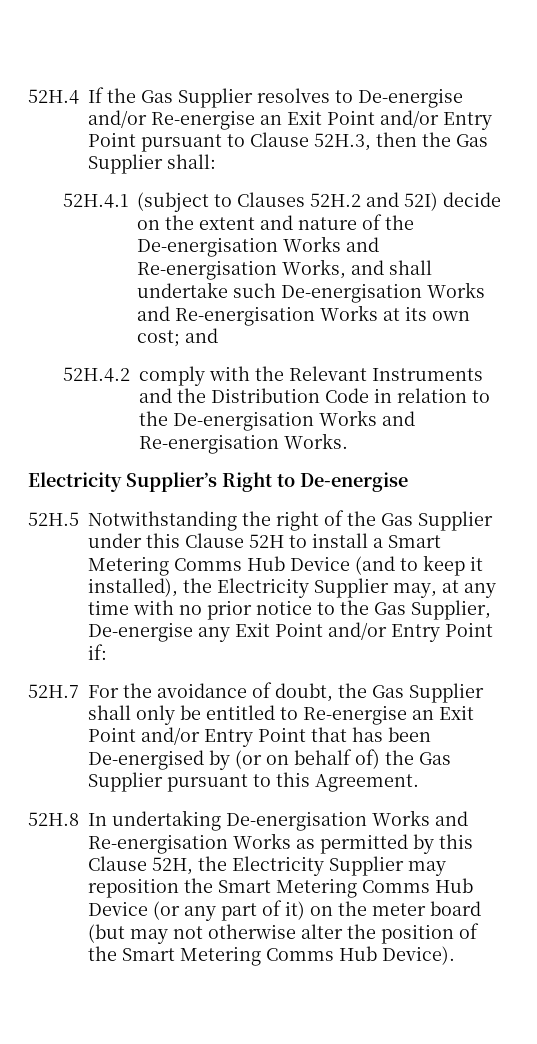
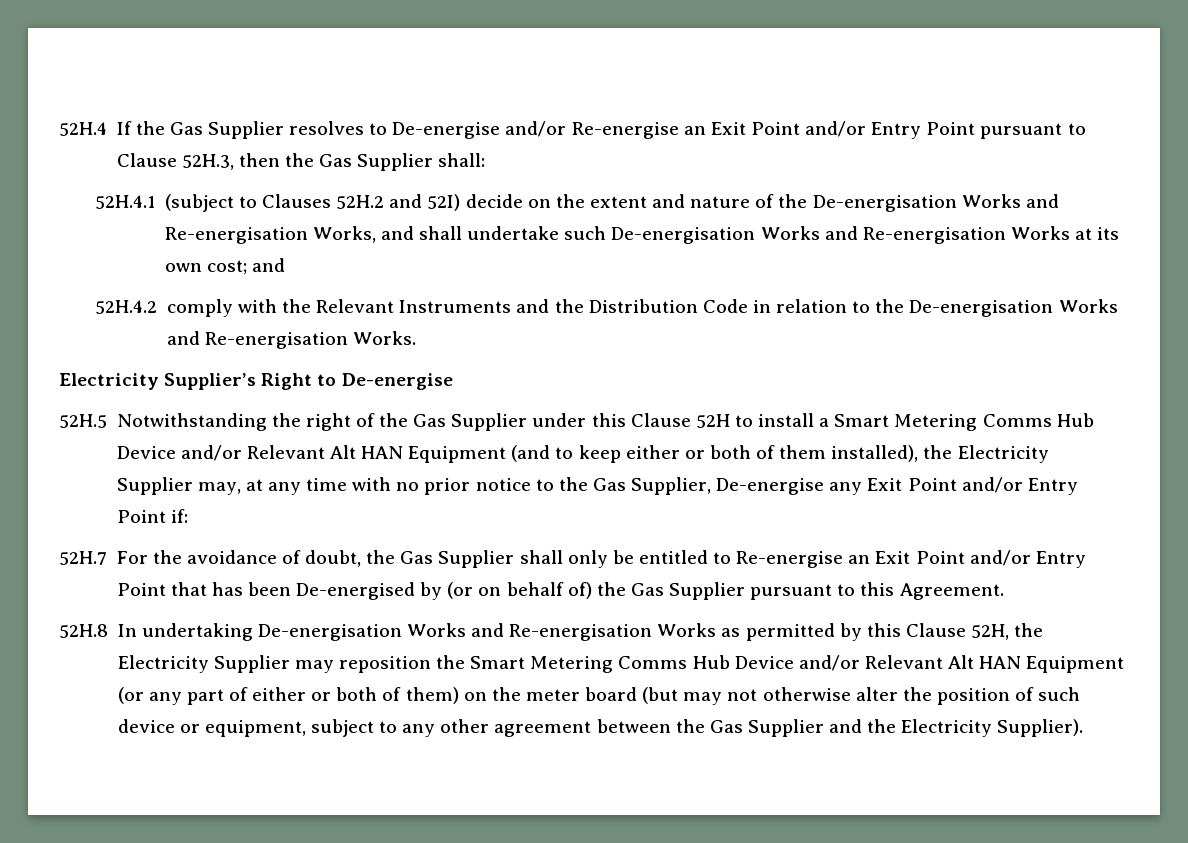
[355,555,483,576] (and to keep it -> [180,445,827,463] and/or Relevant Alt HAN Equipment (and to keep either or both of them
[153,900,305,921] (or any part of it) -> [798,655,1125,673] [117,687,459,705] and/or Relevant Alt HAN Equipment (or any part of either or both of them)
[88,946,455,966] the Smart Metering Comms Hub Device). -> [1038,687,1081,701] [117,719,1084,737] such device or equipment, subject to any other agreement between the Gas Supplier and the Electricity Supplier).

